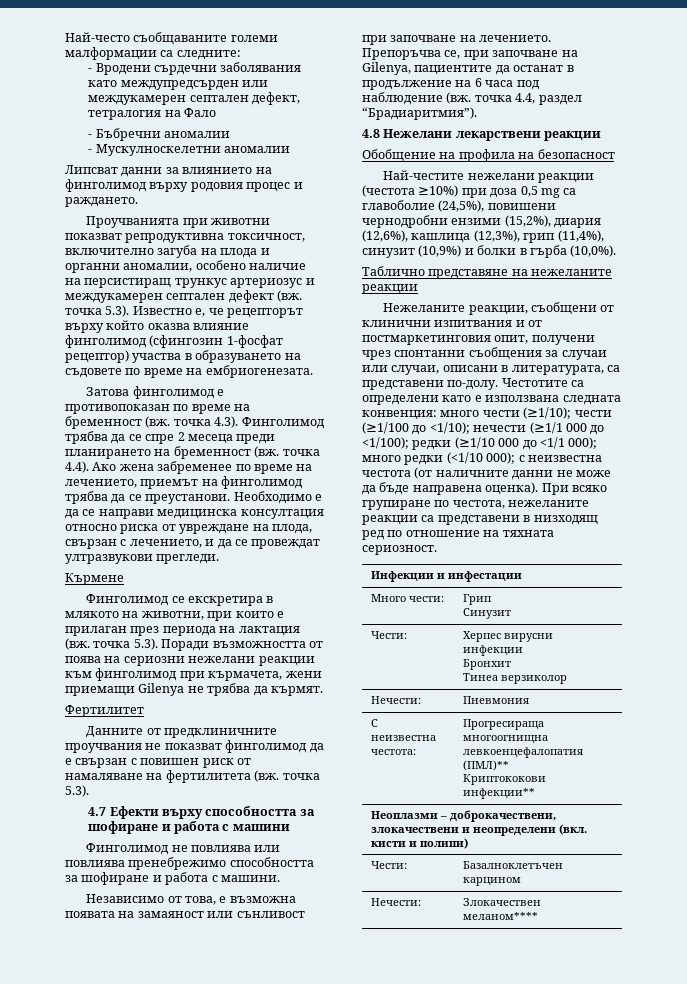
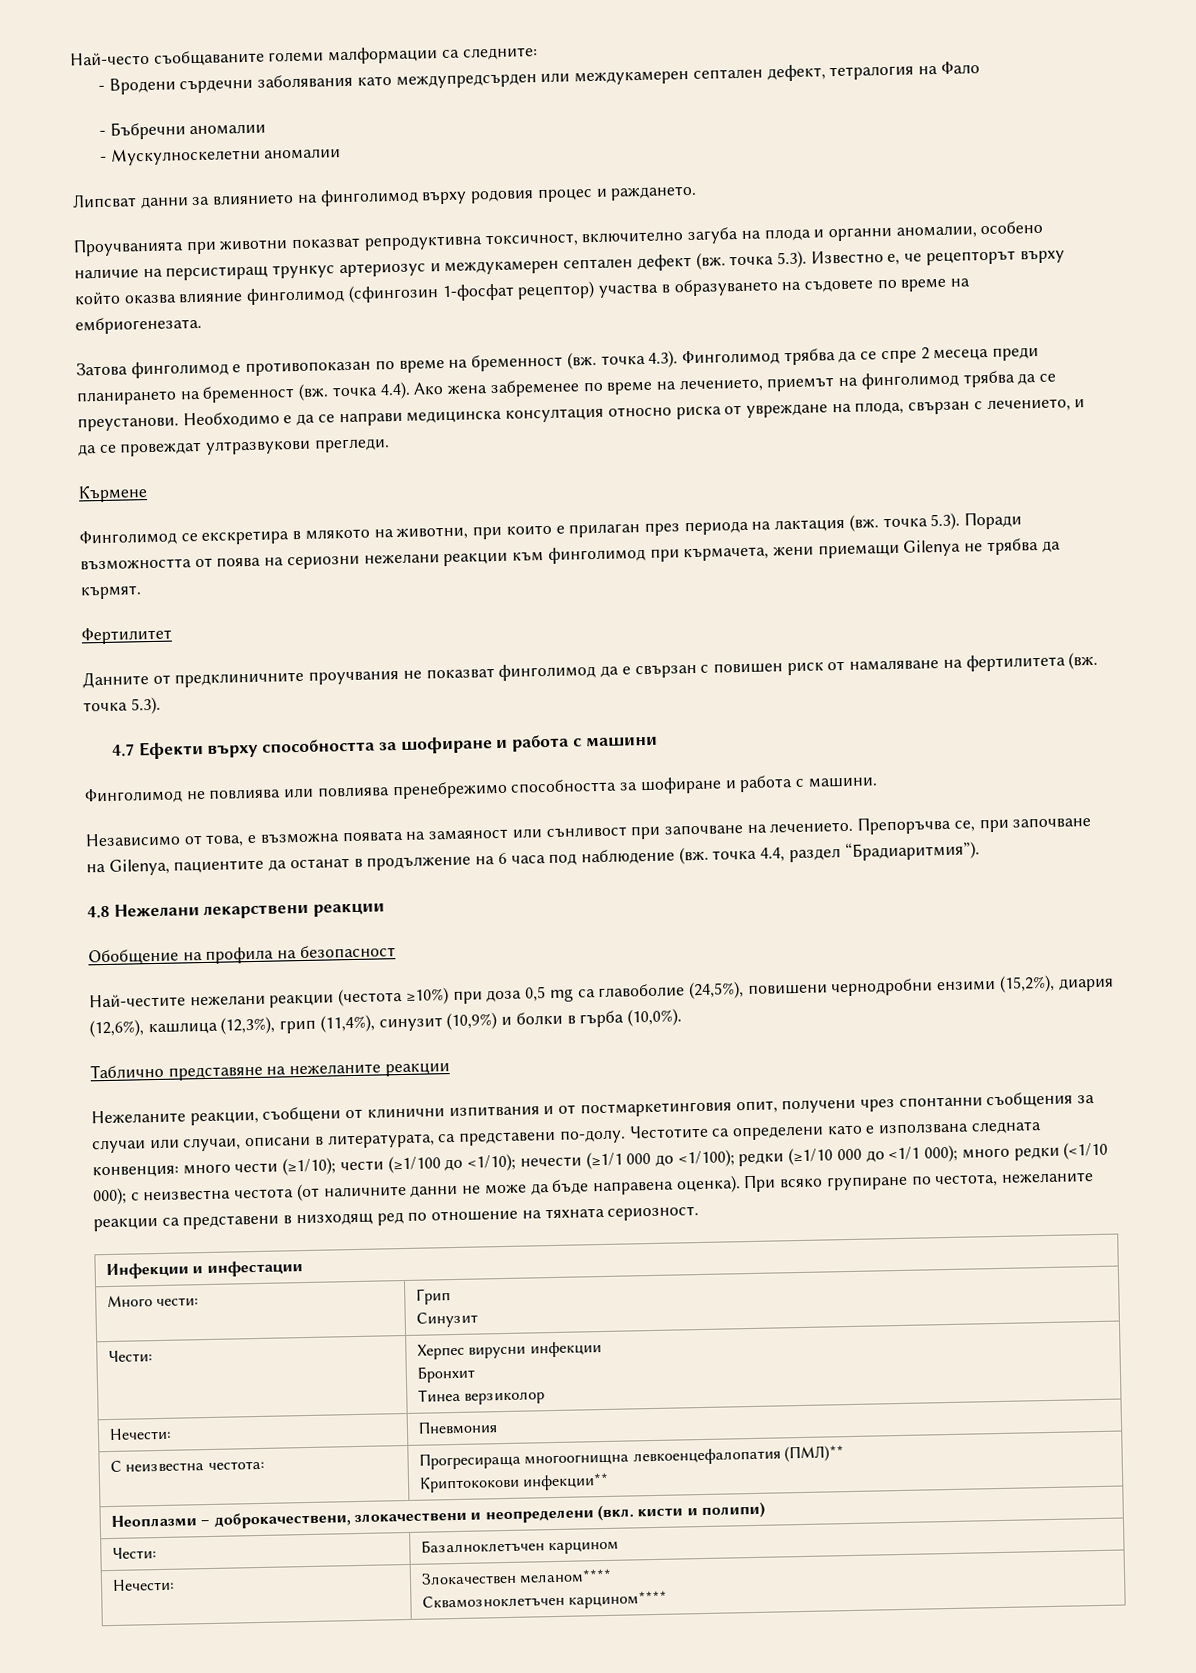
(539, 916) none -> [421,1590,668,1609] // Сквамозноклетъчен карцином****

